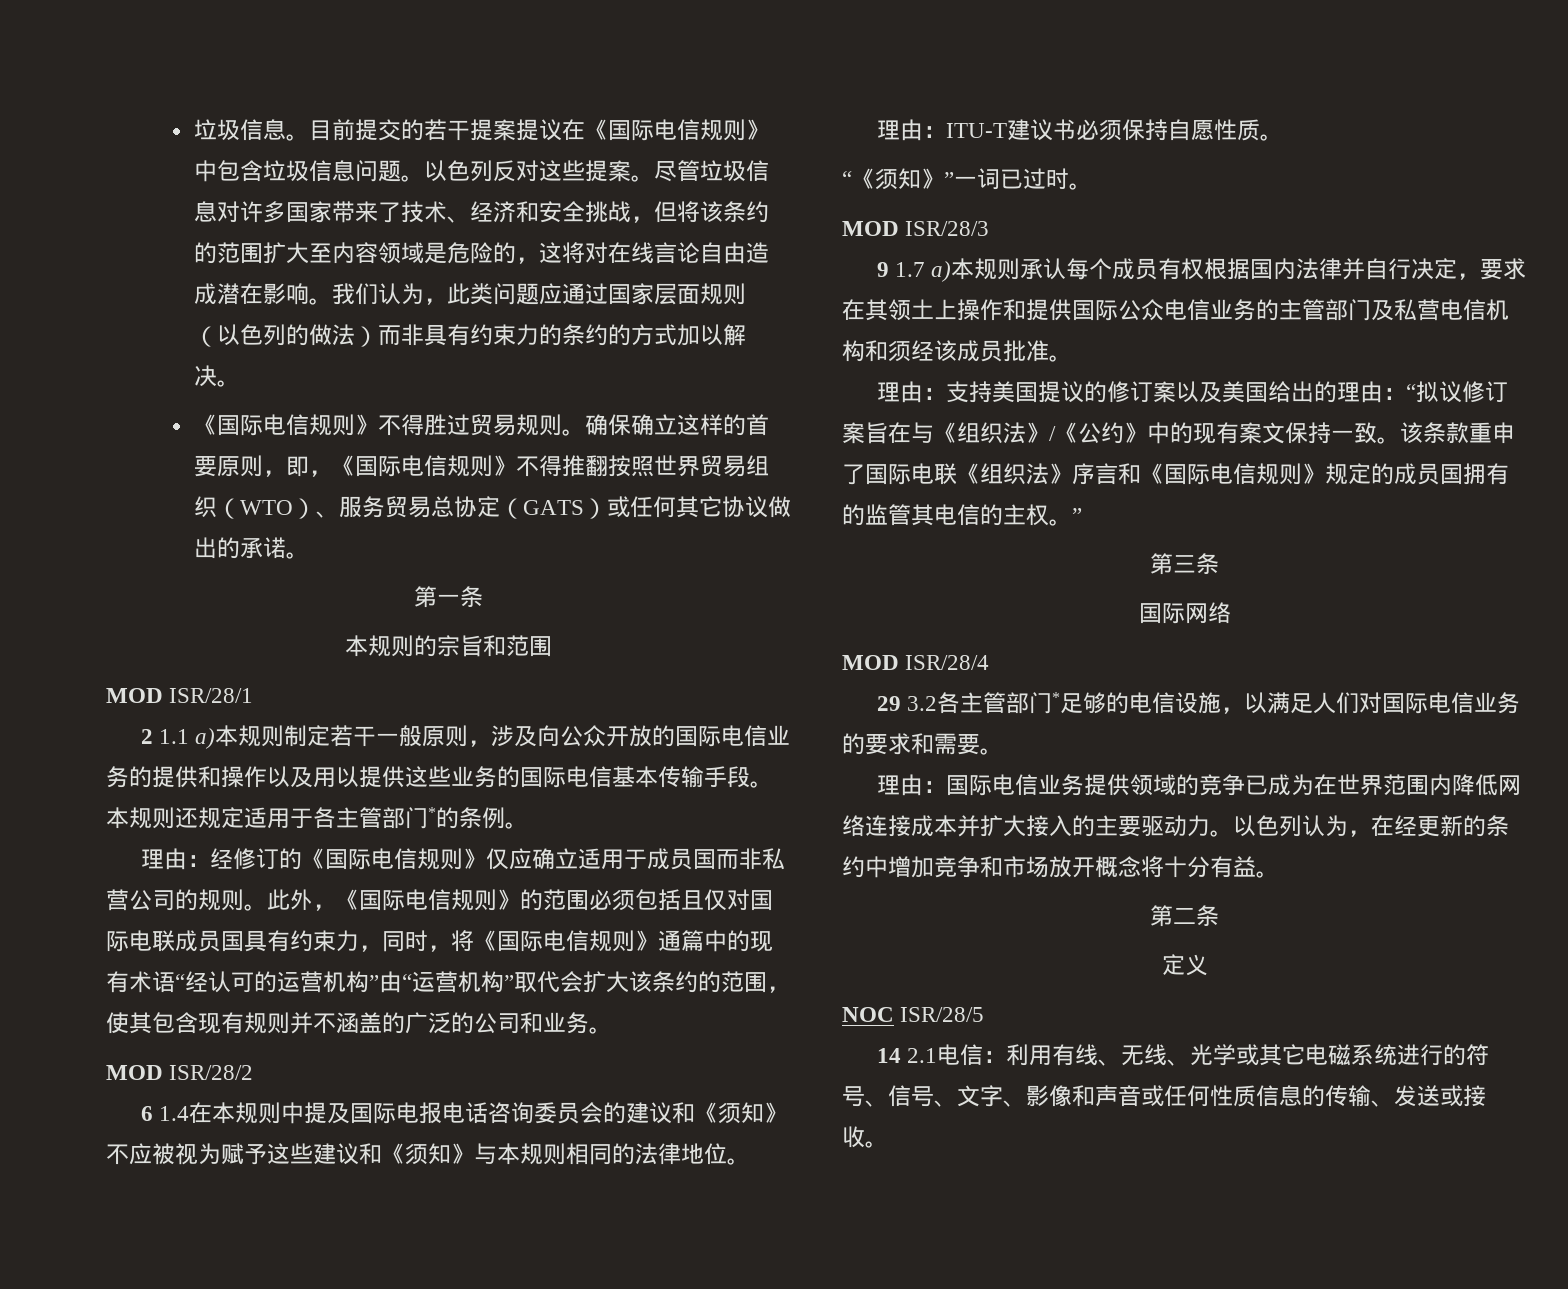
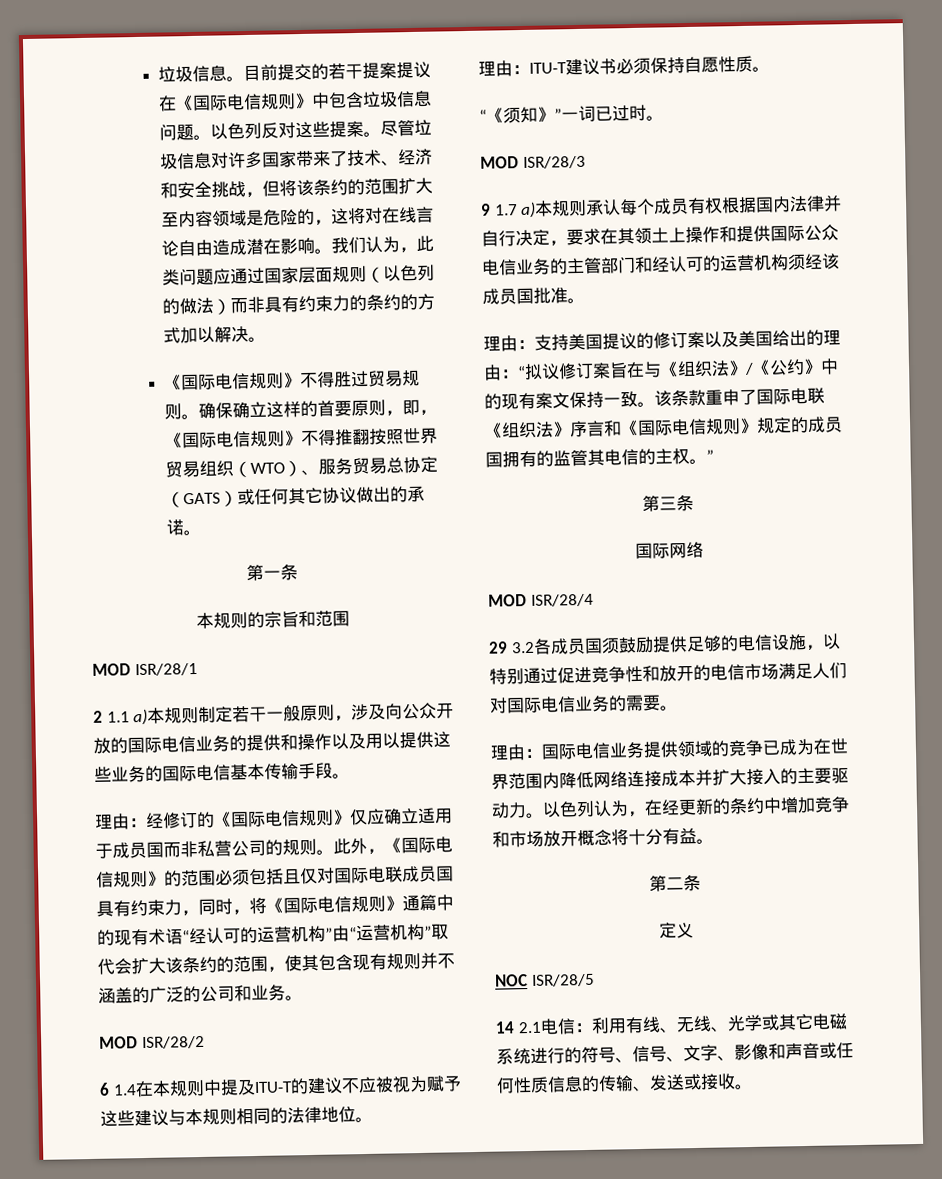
[106,807,528,829] 本规则还规定适用于各主管部门*的条例。 -> (350, 776) none
[350,1102,788,1124] 国际电报电话咨询委员会的建议和《须知》 -> [253,1077,343,1095] ITU-T的建议
[359,1143,474,1165] 和《须知》 -> (169, 1117) none
[1371,299,1509,321] [842,340,888,362] 及私营电信机构和 -> [634,254,789,273] 和经认可的运营机构
(1003, 351) none -> [516,287,534,305] 国
[960,692,1061,714] 主管部门* -> [549,636,688,655] 成员国须鼓励提供
(1268, 703) none -> [489,663,779,685] 特别通过促进竞争性和放开的电信市场
[865,733,934,755] 要求和 -> (627, 703) none

